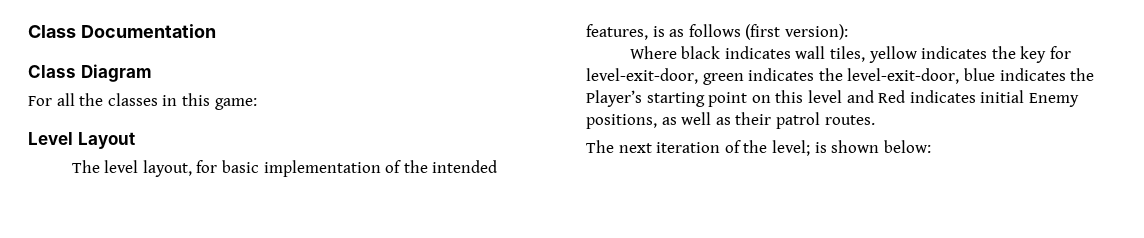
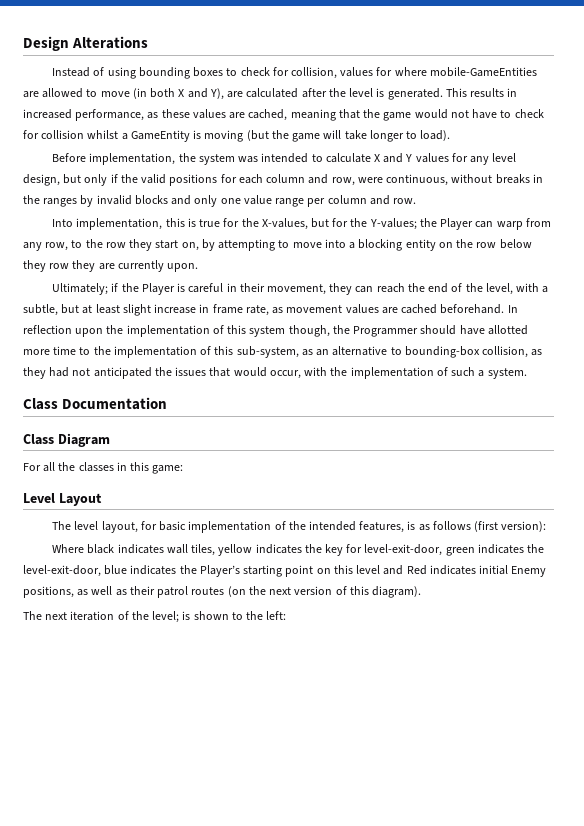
(28, 31) none -> [23,36,149,51] [52,67,537,79] [23,88,518,100] [23,109,544,121] [23,130,451,142] [52,153,517,165] [23,174,543,186] [23,195,417,207] [52,218,551,230] [23,239,532,251] [23,260,199,272] [52,283,549,295] [23,304,518,316] [23,325,528,337] [23,346,543,358] [23,367,527,379] Design Alterations // Instead of using bounding boxes to check for collision, values for where mobile-GameEntities are allowed to move (in both X and Y), are calculated after the level is generated. This results in increased performance, as these values are cached, meaning that the game would not have to check for collision whilst a GameEntity is moving (but the game will take longer to load). // Before implementation, the system was intended to calculate X and Y values for any level design, but only if the valid positions for each column and row, were continuous, without breaks in the ranges by invalid blocks and only one value range per column and row. // Into implementation, this is true for the X-values, but for the Y-values; the Player can warp from any row, to the row they start on, by attempting to move into a blocking entity on the row below they row they are currently upon. // Ultimately; if the Player is careful in their movement, they can reach the end of the level, with a subtle, but at least slight increase in frame rate, as movement values are cached beforehand. In reflection upon the implementation of this system though, the Programmer should have allotted more time to the implementation of this sub-system, as an alternative to bounding-box collision, as they had not anticipated the issues that would occur, with the implementation of such a system. //
[824,115,875,125] routes. -> [191,586,422,598] routes (on the next version of this diagram).
[883,140,931,153] below: -> [231,611,287,620] to the left:

